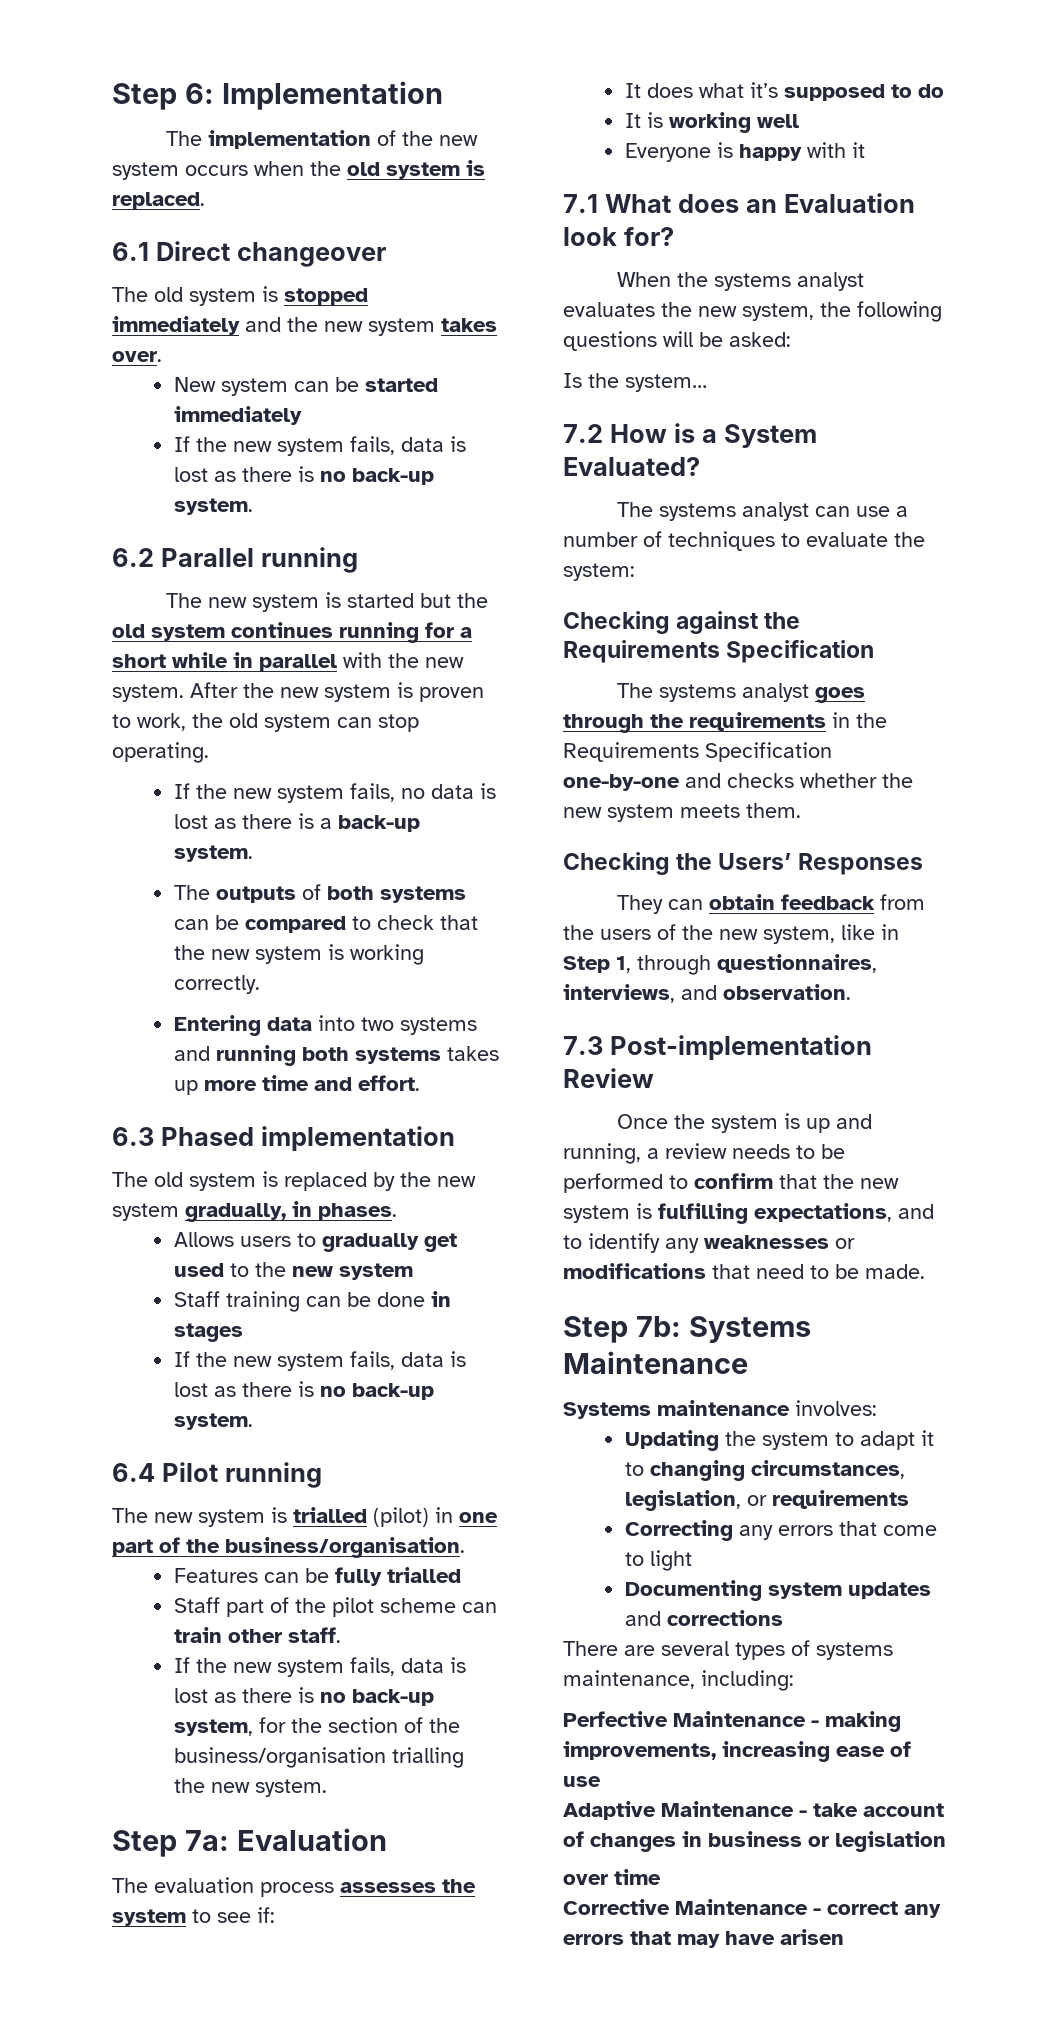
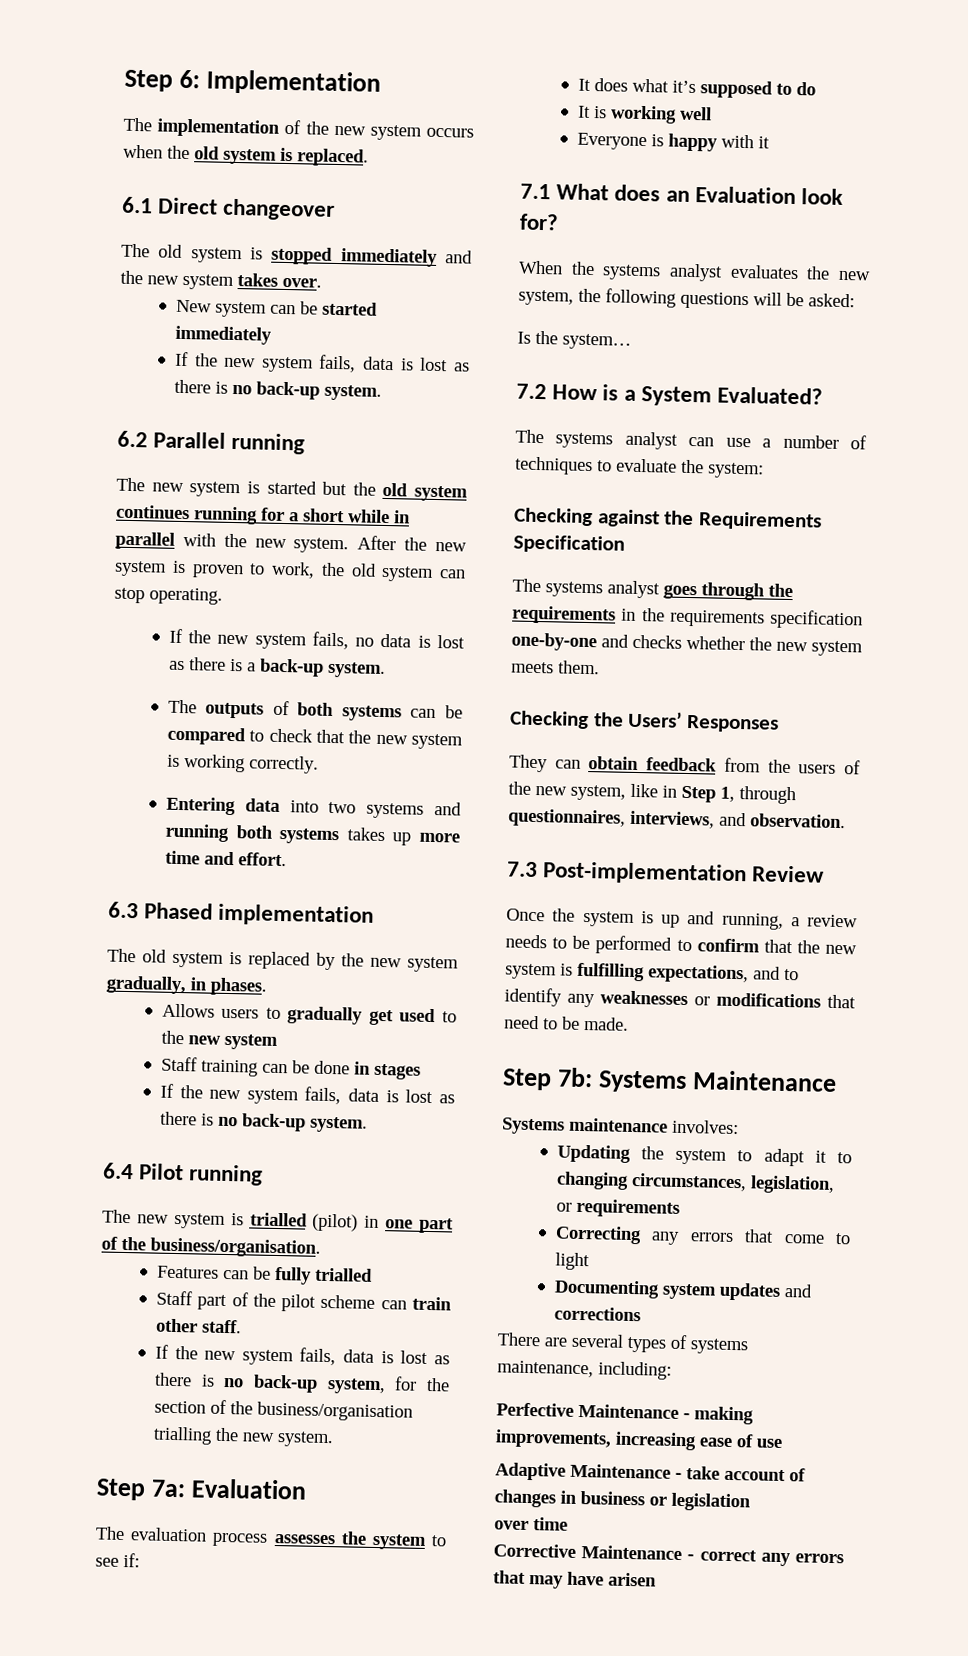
[563,742,832,762] Requirements Specification -> [669,609,863,630] requirements specification

